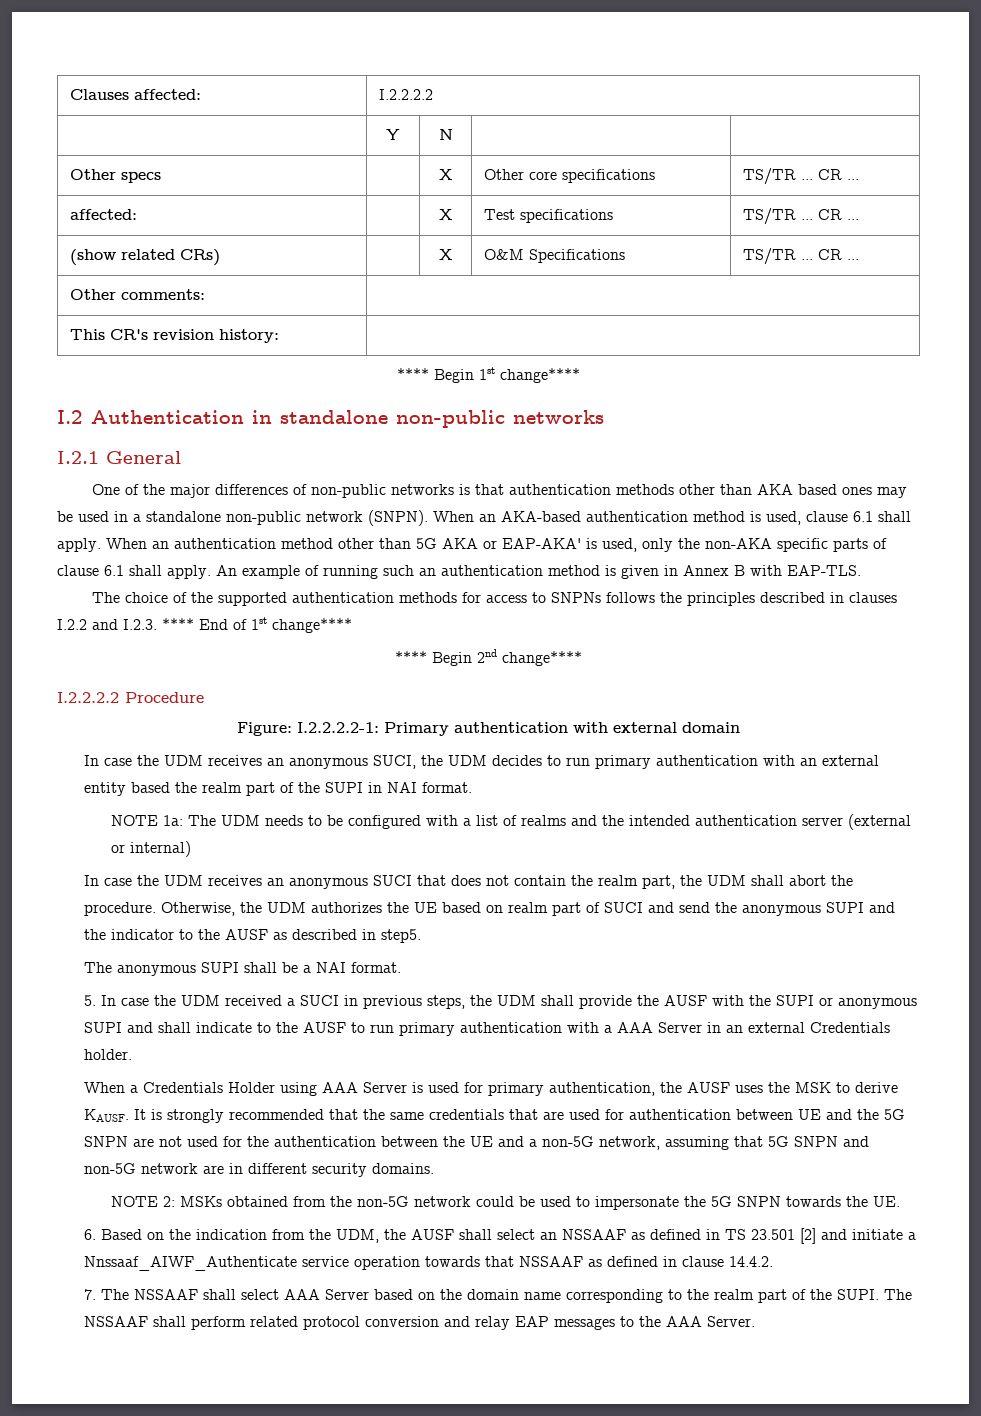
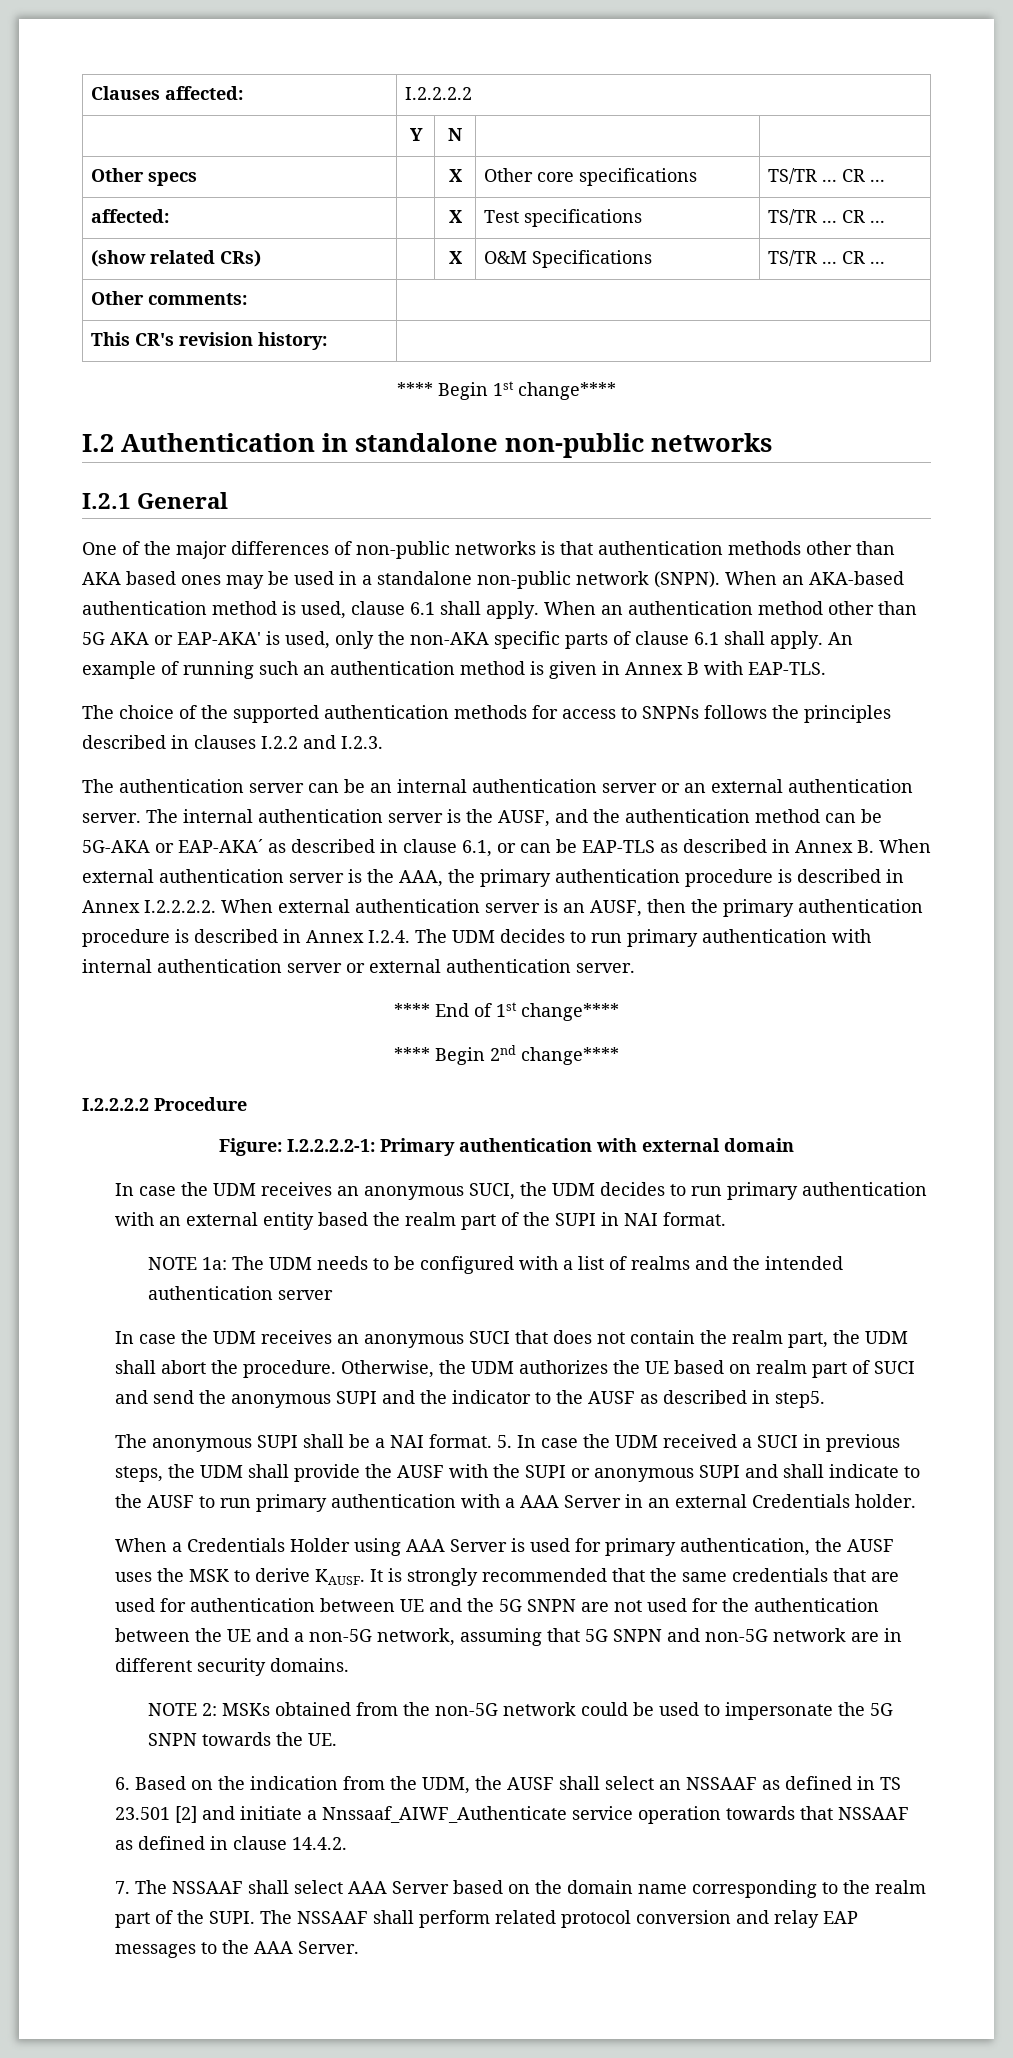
(157, 624) none -> [82,779,913,793] [82,809,882,827] [82,839,931,857] [82,869,904,887] [82,899,923,917] [82,929,871,947] [82,959,635,973] // The authentication server can be an internal authentication server or an external authentication server. The internal authentication server is the AUSF, and the authentication method can be 5G-AKA or EAP-AKA´ as described in clause 6.1, or can be EAP-TLS as described in Annex B. When external authentication server is the AAA, the primary authentication procedure is described in Annex I.2.2.2.2. When external authentication server is an AUSF, then the primary authentication procedure is described in Annex I.2.4. The UDM decides to run primary authentication with internal authentication server or external authentication server. //
[847,814,911,830] [110,841,191,857] (external or internal) -> (333, 1295) none
(401, 967) // -> (492, 1441) none

